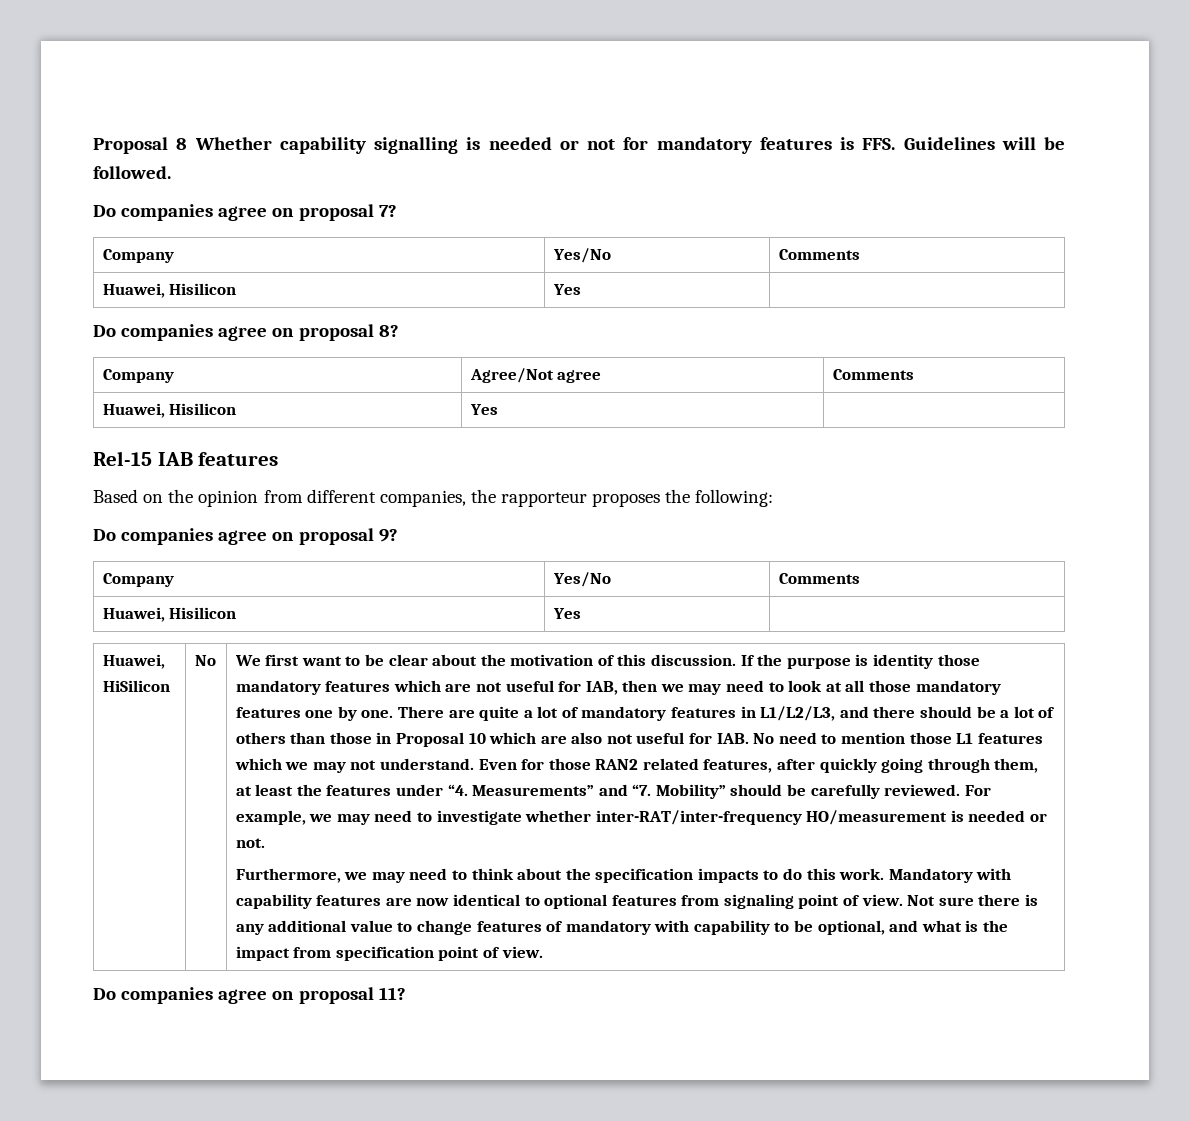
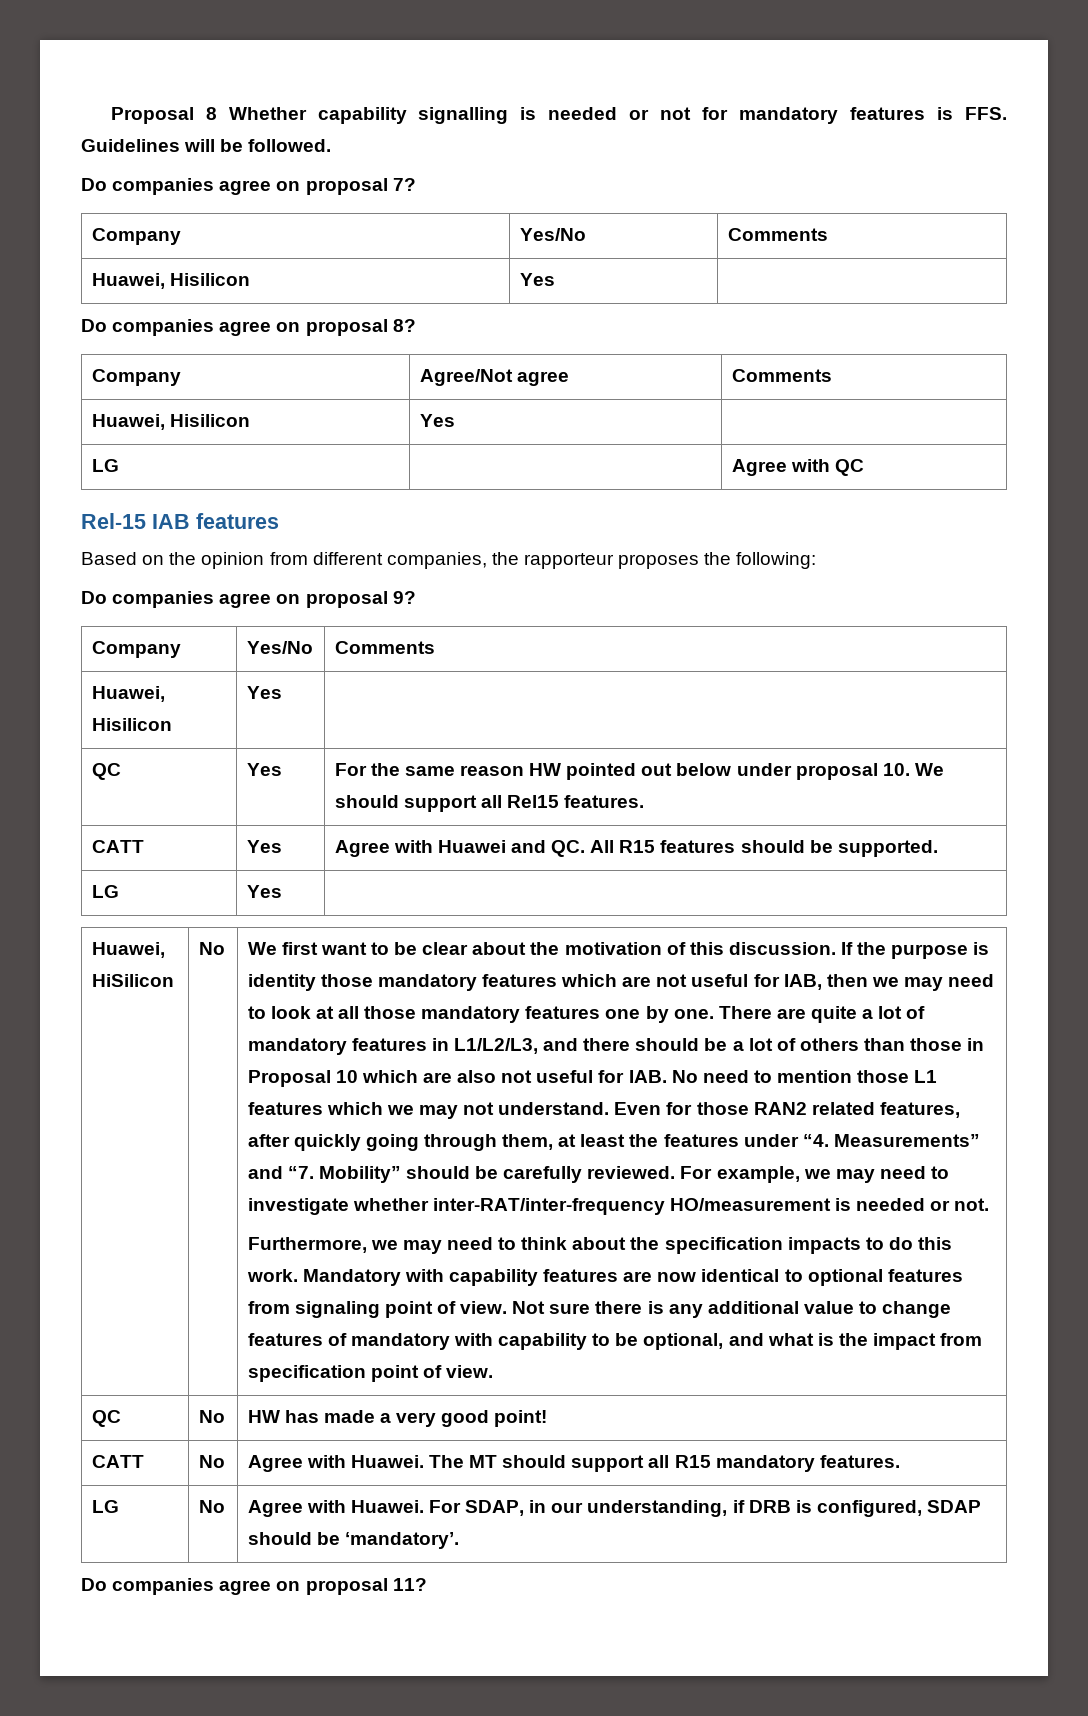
(498, 409) none -> [91,459,119,472] [731,459,864,476] // LG | | Agree with QC
(581, 613) none -> [91,763,121,780] [246,763,282,776] [334,763,944,780] [334,795,645,812] [91,840,144,853] [246,840,282,853] [334,840,938,857] [91,885,119,898] [246,885,282,898] // QC | Yes | For the same reason HW pointed out below under proposal 10. We should support all Rel15 features. // CATT | Yes | Agree with Huawei and QC. All R15 features should be supported. // LG | Yes |
(543, 952) none -> [91,1410,121,1427] [198,1410,225,1423] [247,1410,548,1427] [91,1455,144,1468] [198,1455,225,1468] [247,1455,900,1472] [91,1500,119,1513] [198,1500,225,1513] [247,1500,982,1517] [247,1532,459,1549] // QC | No | HW has made a very good point! // CATT | No | Agree with Huawei. The MT should support all R15 mandatory features. // LG | No | Agree with Huawei. For SDAP, in our understanding, if DRB is configured, SDAP should be ‘mandatory’.

